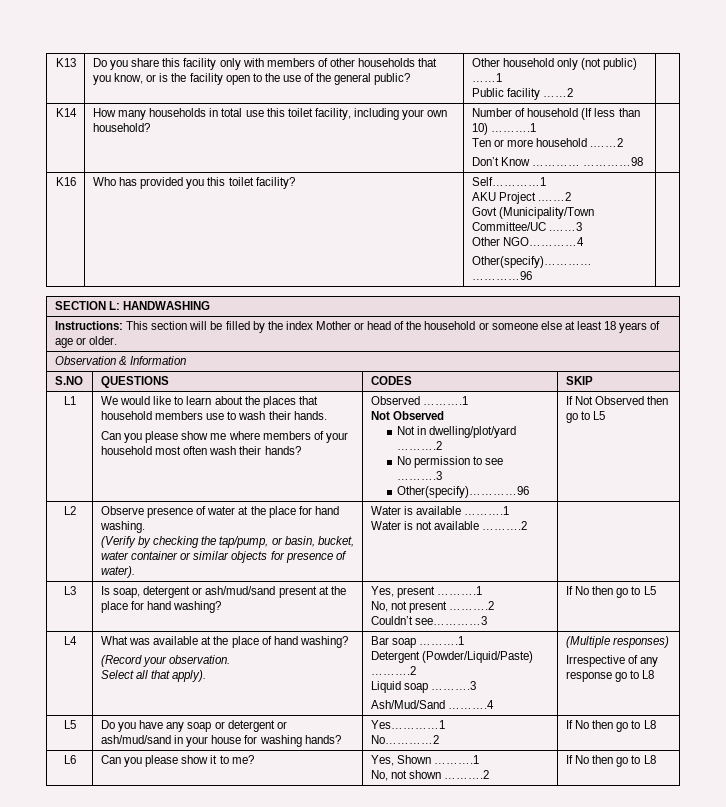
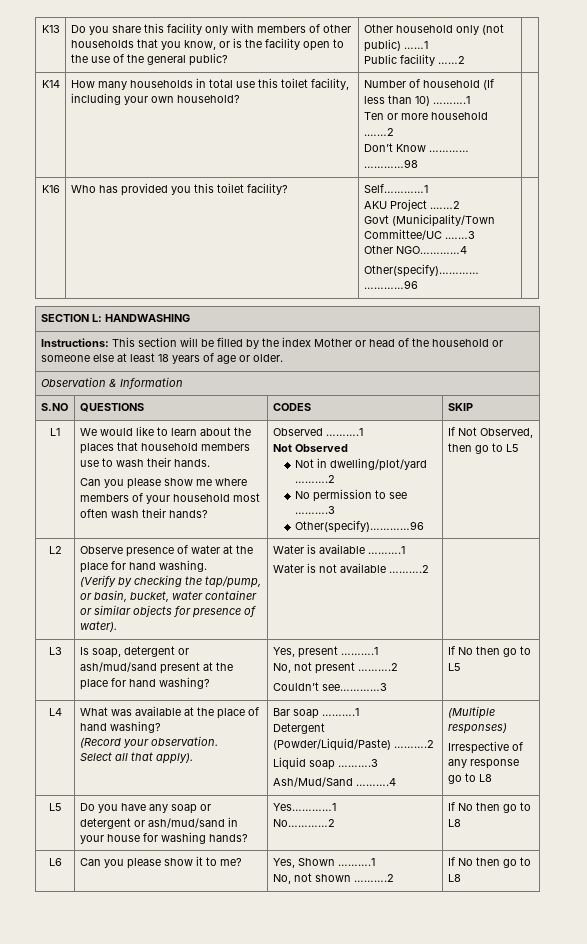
[595,396,645,405] Observed -> [479,428,533,438] Observed,

